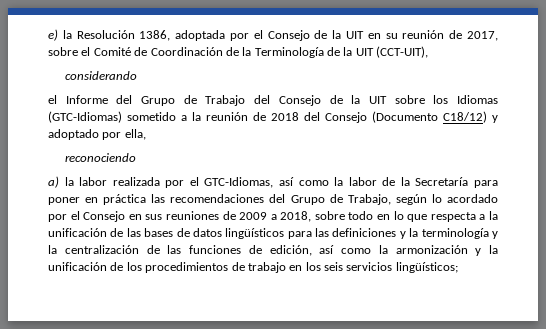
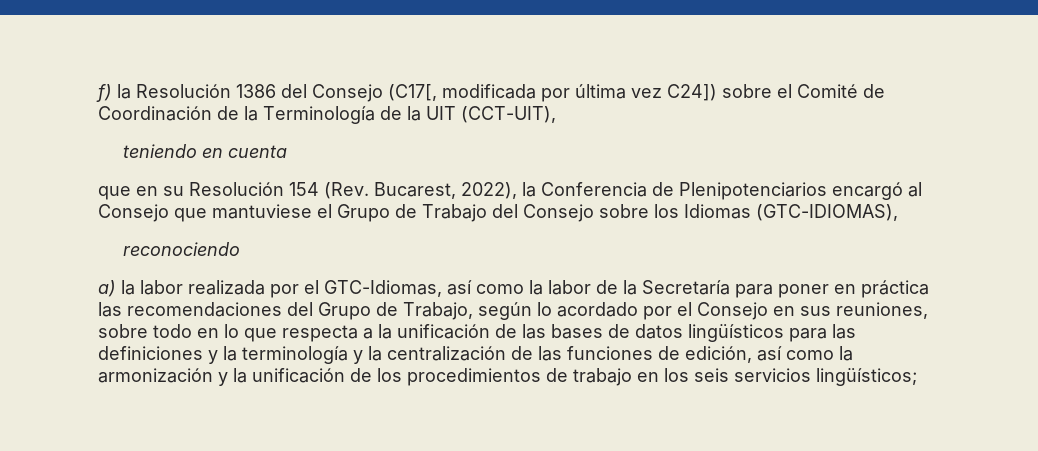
[48,29,58,41] e) -> [96,84,112,102] f)
[139,30,499,41] 1386, adoptada por el Consejo de la UIT en su reunión de 2017, -> [236,84,717,102] 1386 del Consejo (C17[, modificada por última vez C24])
[64,71,137,80] [48,95,133,104] considerando // el Informe del -> [123,144,288,158] [98,182,922,200] [98,204,332,222] teniendo en cuenta // que en su Resolución 154 (Rev. Bucarest, 2022), la Conferencia de Plenipotenciarios encargó al Consejo que mantuviese el
[329,95,498,104] [48,111,498,123] [48,129,146,140] de la UIT sobre los Idiomas (GTC-Idiomas) sometido a la reunión de 2018 del Consejo (Documento C18/12) y adoptado por ella, -> [599,204,898,221] sobre los Idiomas (GTC-IDIOMAS),
[165,211,312,222] reuniones de 2009 a 2018, -> [836,302,928,319] reuniones,

